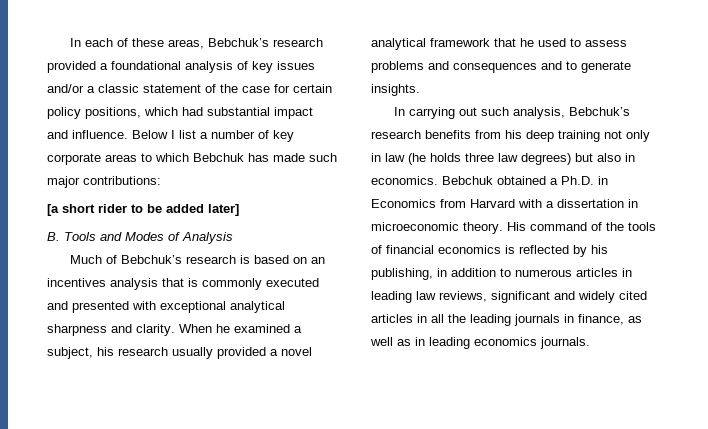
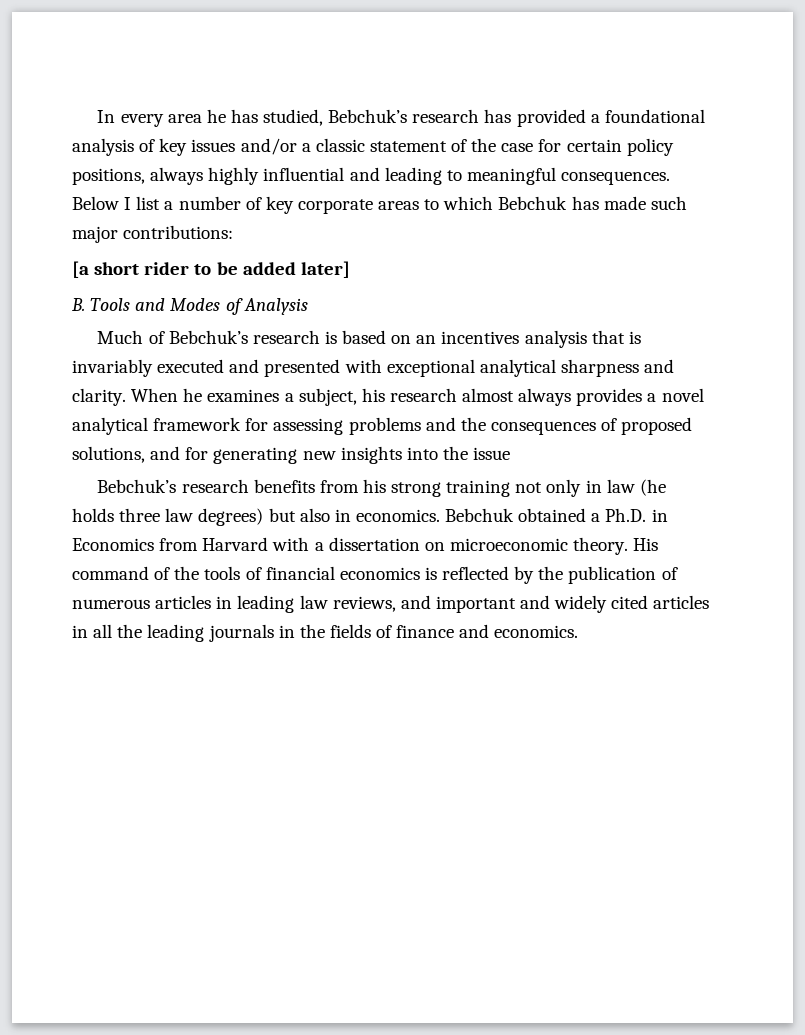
[69,38,323,49] In each of these areas, Bebchuk’s research -> [97,109,512,127] In every area he has studied, Bebchuk’s research has
[144,107,313,119] [47,130,128,139] which had substantial impact and influence. -> [150,167,671,185] always highly influential and leading to meaningful consequences.
[202,278,262,290] commonly -> [72,359,153,377] invariably
[234,324,290,333] examined -> [207,389,280,402] examines
[172,347,266,359] usually provided -> [462,388,643,406] almost always provides
[494,38,627,47] [371,61,631,73] [371,84,420,96] [393,107,565,119] that he used to assess problems and consequences and to generate insights. // In carrying out such analysis, -> [245,417,693,435] [72,446,511,464] for assessing problems and the consequences of proposed solutions, and for generating new insights into the issue //
[526,130,554,142] deep -> [391,482,442,497] strong
[628,199,638,208] in -> [424,542,445,551] on
[591,245,608,254] [371,268,511,280] his publishing, in addition to -> [538,566,678,584] the publication of
[491,291,550,303] significant -> [400,595,516,613] and important
[578,314,642,325] [370,337,590,349] finance, as well as in leading economics journals. -> [299,624,579,638] the fields of finance and economics.

